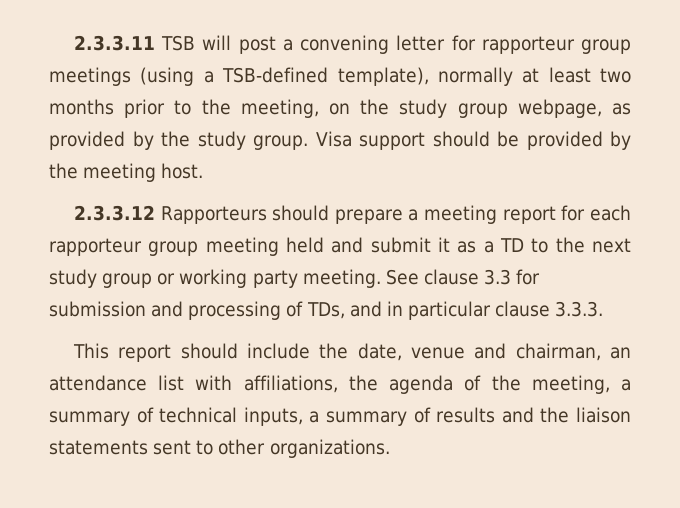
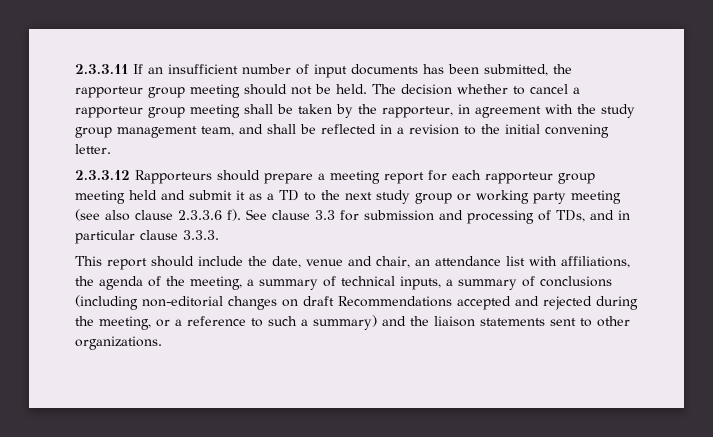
[161,35,632,54] [49,67,631,86] [49,99,631,118] [49,131,631,150] [49,163,204,182] TSB will post a convening letter for rapporteur group meetings (using a TSB-defined template), normally at least two months prior to the meeting, on the study group webpage, as provided by the study group. Visa support should be provided by the meeting host. -> [133,64,572,78] [75,84,580,98] [75,104,635,118] [75,124,609,138] [75,144,111,154] If an insufficient number of input documents has been submitted, the rapporteur group meeting should not be held. The decision whether to cancel a rapporteur group meeting shall be taken by the rapporteur, in agreement with the study group management team, and shall be reflected in a revision to the initial convening letter.
[302,269,381,288] meeting. -> [571,190,621,204] [75,209,241,221] meeting (see also clause 2.3.3.6 f).
[515,343,601,361] chairman, -> [376,256,410,268] chair,
[436,407,496,423] results -> [540,276,612,287] [75,295,638,310] [75,315,377,330] conclusions (including non-editorial changes on draft Recommendations accepted and rejected during the meeting, or a reference to such a summary)

